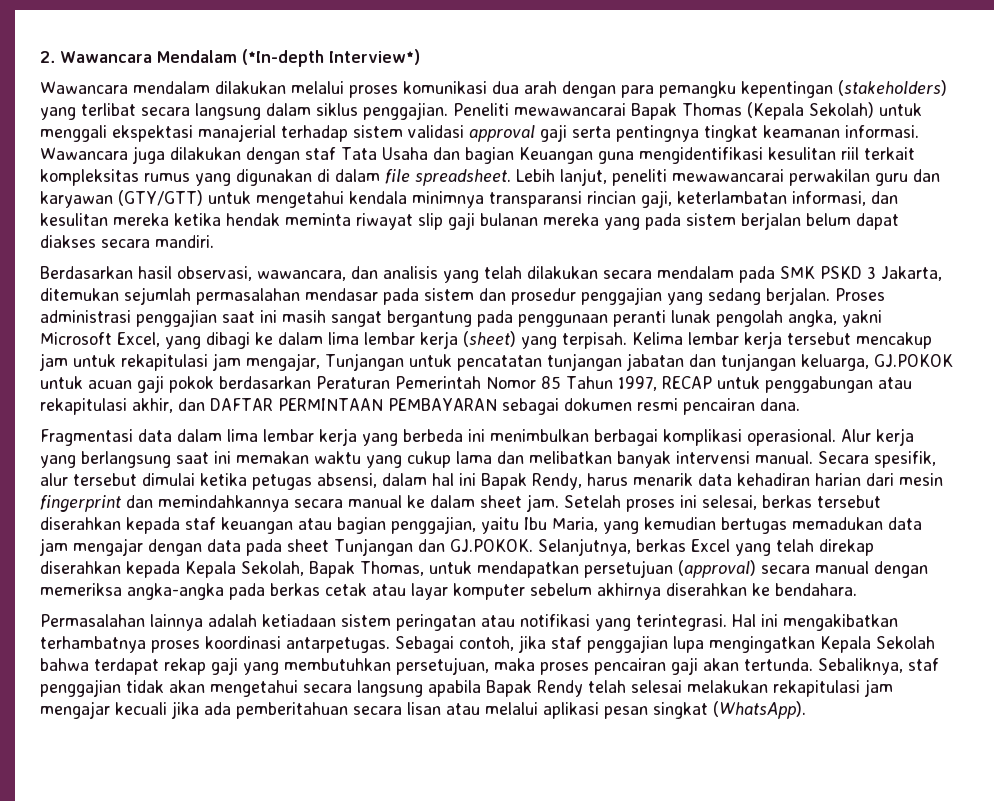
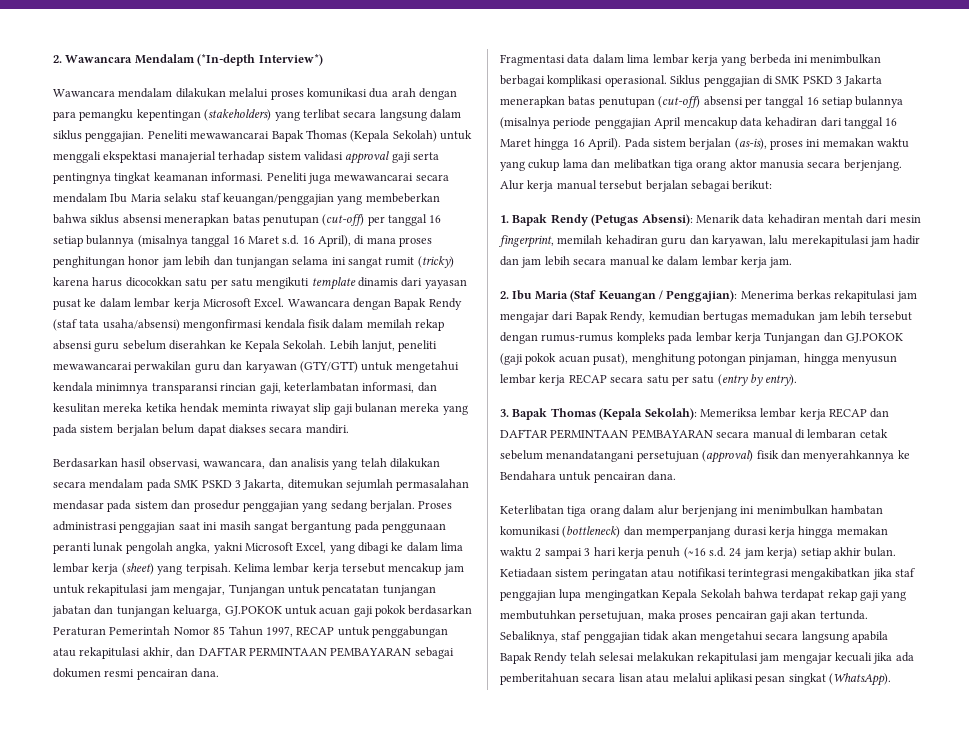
[40,146,915,164] [40,169,511,186] Wawancara juga dilakukan dengan staf Tata Usaha dan bagian Keuangan guna mengidentifikasi kesulitan riil terkait kompleksitas rumus yang digunakan di dalam file spreadsheet. -> [266,172,449,184] [53,193,440,205] [53,214,442,226] [53,235,433,247] [53,256,454,268] [53,277,467,290] [53,298,462,310] [53,319,444,331] [53,340,327,352] Peneliti juga mewawancarai secara mendalam Ibu Maria selaku staf keuangan/penggajian yang membeberkan bahwa siklus absensi menerapkan batas penutupan (cut-off) per tanggal 16 setiap bulannya (misalnya tanggal 16 Maret s.d. 16 April), di mana proses penghitungan honor jam lebih dan tunjangan selama ini sangat rumit (tricky) karena harus dicocokkan satu per satu mengikuti template dinamis dari yayasan pusat ke dalam lembar kerja Microsoft Excel. Wawancara dengan Bapak Rendy (staf tata usaha/absensi) mengonfirmasi kendala fisik dalam memilah rekap absensi guru sebelum diserahkan ke Kepala Sekolah.
[841,428,914,446] [40,451,209,468] Alur kerja yang berlangsung saat -> [670,75,883,87] [500,96,904,108] [500,117,898,129] [500,138,803,150] Siklus penggajian di SMK PSKD 3 Jakarta menerapkan batas penutupan (cut-off) absensi per tanggal 16 setiap bulannya (misalnya periode penggajian April mencakup data kehadiran dari tanggal 16 Maret hingga 16 April). Pada sistem berjalan (as-is), proses
[617,451,936,468] [40,473,861,490] banyak intervensi manual. Secara spesifik, alur tersebut dimulai ketika petugas absensi, dalam hal ini Bapak Rendy, harus menarik data kehadiran harian -> [673,159,902,171] [500,180,773,192] [500,214,863,226] tiga orang aktor manusia secara berjenjang. Alur kerja manual tersebut berjalan sebagai berikut: // 1. Bapak Rendy (Petugas Absensi): Menarik data kehadiran mentah
[40,495,289,512] fingerprint dan memindahkannya -> [499,235,921,248] [500,256,570,268] fingerprint, memilah kehadiran guru dan karyawan, lalu merekapitulasi jam hadir dan jam lebih
[480,495,522,508] sheet -> [701,256,767,268] lembar kerja
[564,495,881,512] [40,516,922,534] [39,538,874,556] [40,560,928,578] [40,583,857,600] [40,614,898,631] [40,636,514,653] Setelah proses ini selesai, berkas tersebut diserahkan kepada staf keuangan atau bagian penggajian, yaitu Ibu Maria, yang kemudian bertugas memadukan data jam mengajar dengan data pada sheet Tunjangan dan GJ.POKOK. Selanjutnya, berkas Excel yang telah direkap diserahkan kepada Kepala Sekolah, Bapak Thomas, untuk mendapatkan persetujuan (approval) secara manual dengan memeriksa angka-angka pada berkas cetak atau layar komputer sebelum akhirnya diserahkan ke bendahara. // Permasalahan lainnya adalah ketiadaan sistem peringatan atau notifikasi yang terintegrasi. Hal ini mengakibatkan terhambatnya proses koordinasi antarpetugas. Sebagai contoh, -> [500,290,917,302] [500,311,913,323] [500,332,903,344] [500,353,897,365] [500,374,798,386] [500,408,890,420] [500,429,888,439] [500,450,910,463] [500,471,677,483] [500,505,883,517] [500,526,888,538] [500,547,897,559] [500,568,871,580] // 2. Ibu Maria (Staf Keuangan / Penggajian): Menerima berkas rekapitulasi jam mengajar dari Bapak Rendy, kemudian bertugas memadukan jam lebih tersebut dengan rumus-rumus kompleks pada lembar kerja Tunjangan dan GJ.POKOK (gaji pokok acuan pusat), menghitung potongan pinjaman, hingga menyusun lembar kerja RECAP secara satu per satu (entry by entry). // 3. Bapak Thomas (Kepala Sekolah): Memeriksa lembar kerja RECAP dan DAFTAR PERMINTAAN PEMBAYARAN secara manual di lembaran cetak sebelum menandatangani persetujuan (approval) fisik dan menyerahkannya ke Bendahara untuk pencairan dana. // Keterlibatan tiga orang dalam alur berjenjang ini menimbulkan hambatan komunikasi (bottleneck) dan memperpanjang durasi kerja hingga memakan waktu 2 sampai 3 hari kerja penuh (~16 s.d. 24 jam kerja) setiap akhir bulan. Ketiadaan sistem peringatan atau notifikasi terintegrasi mengakibatkan

